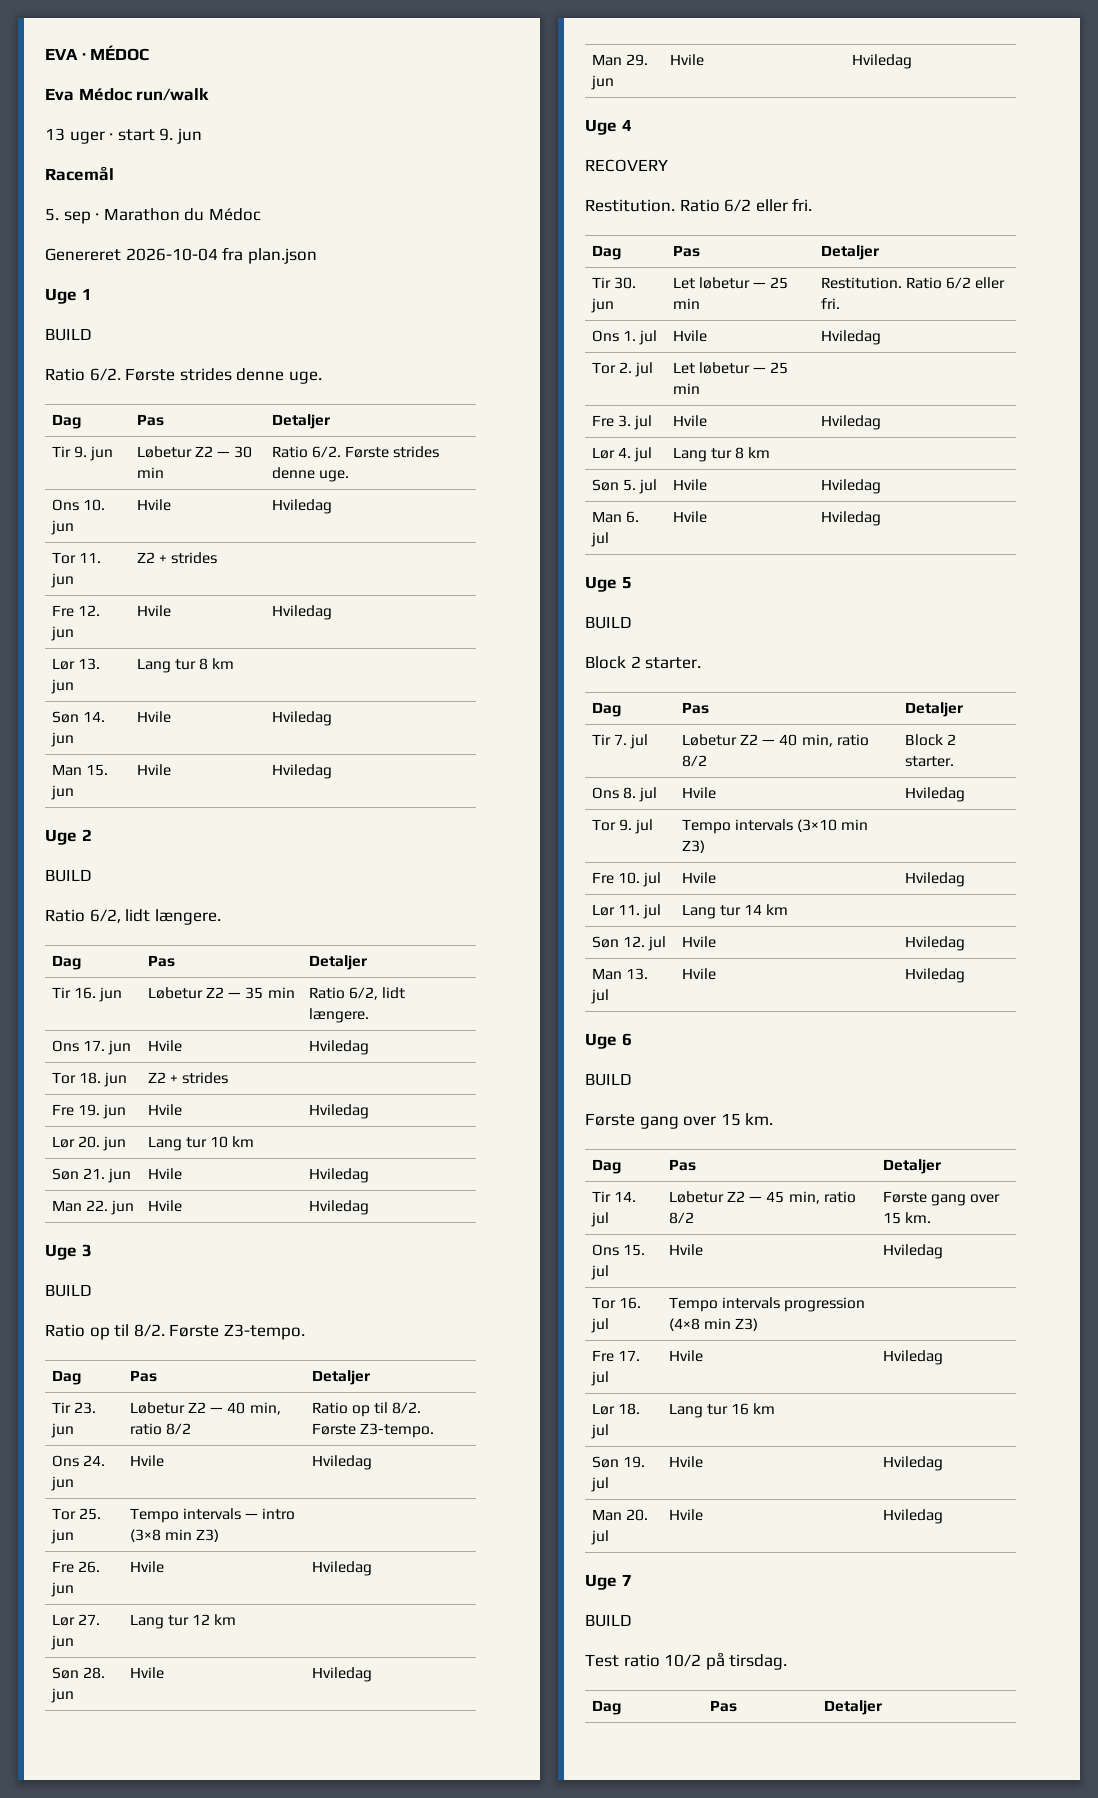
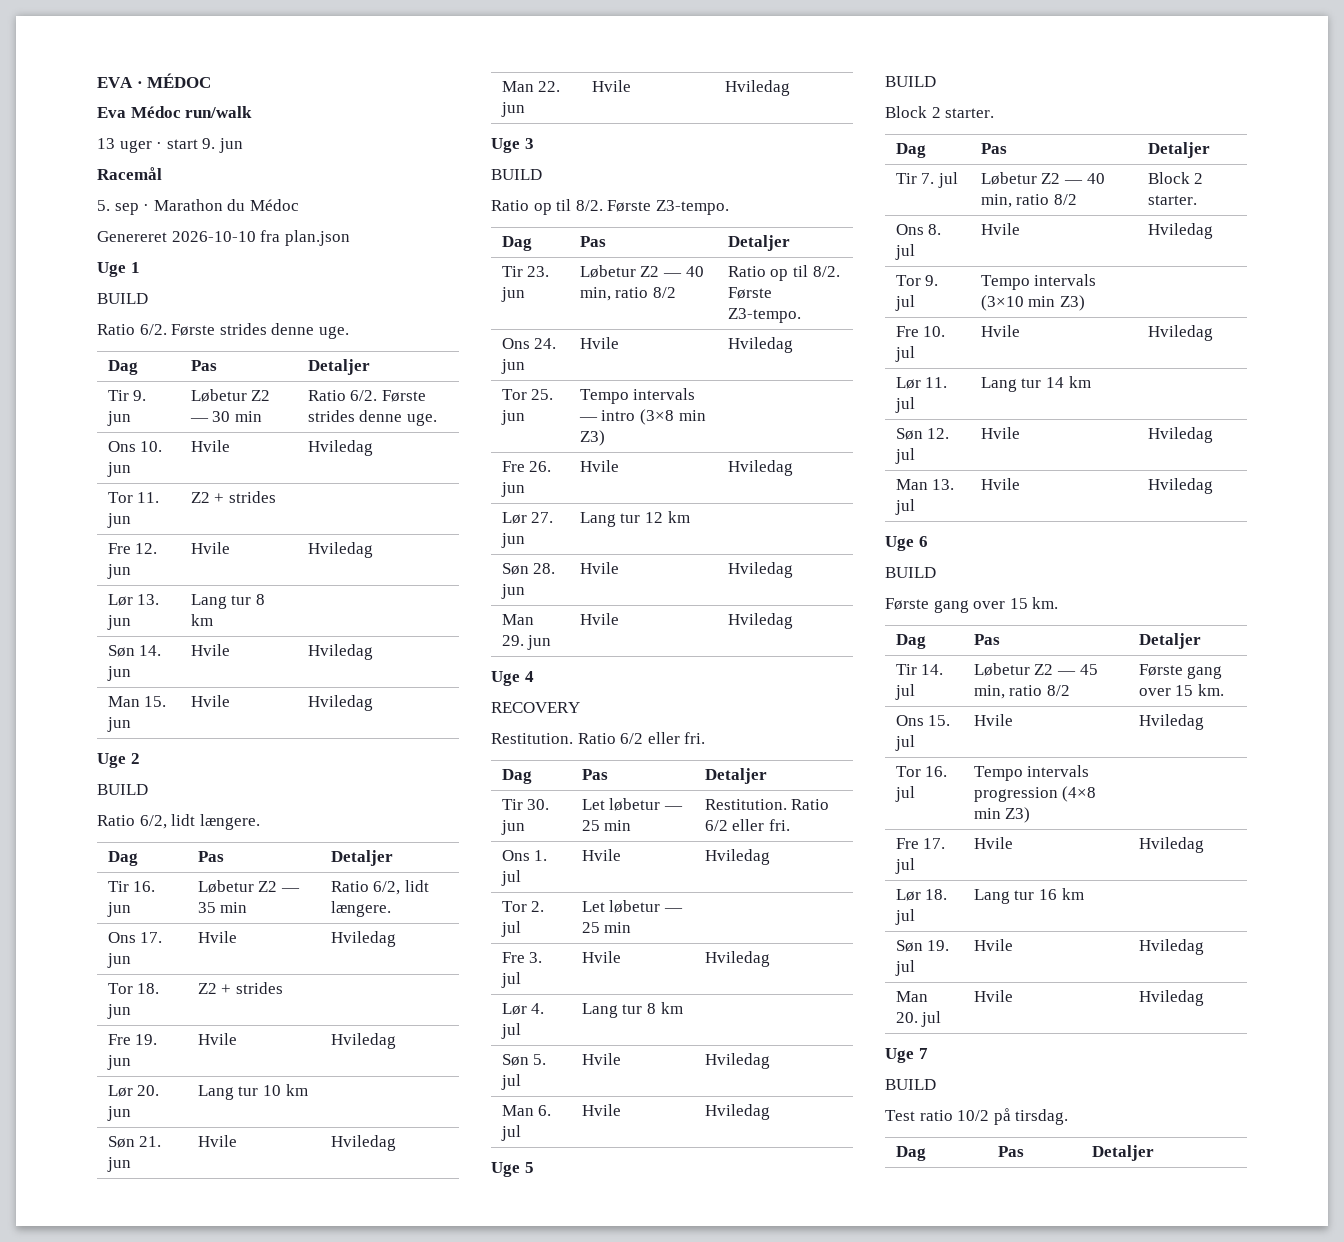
[125,248,218,261] 2026-10-04 -> [171,231,256,242] 2026-10-10

